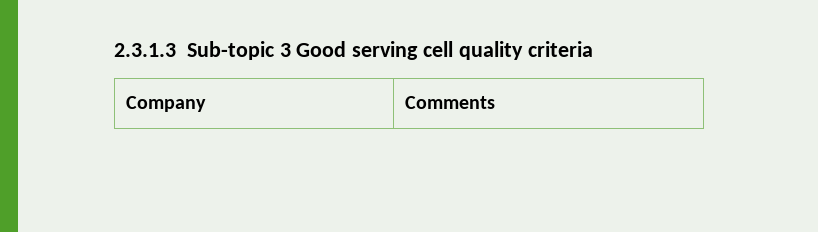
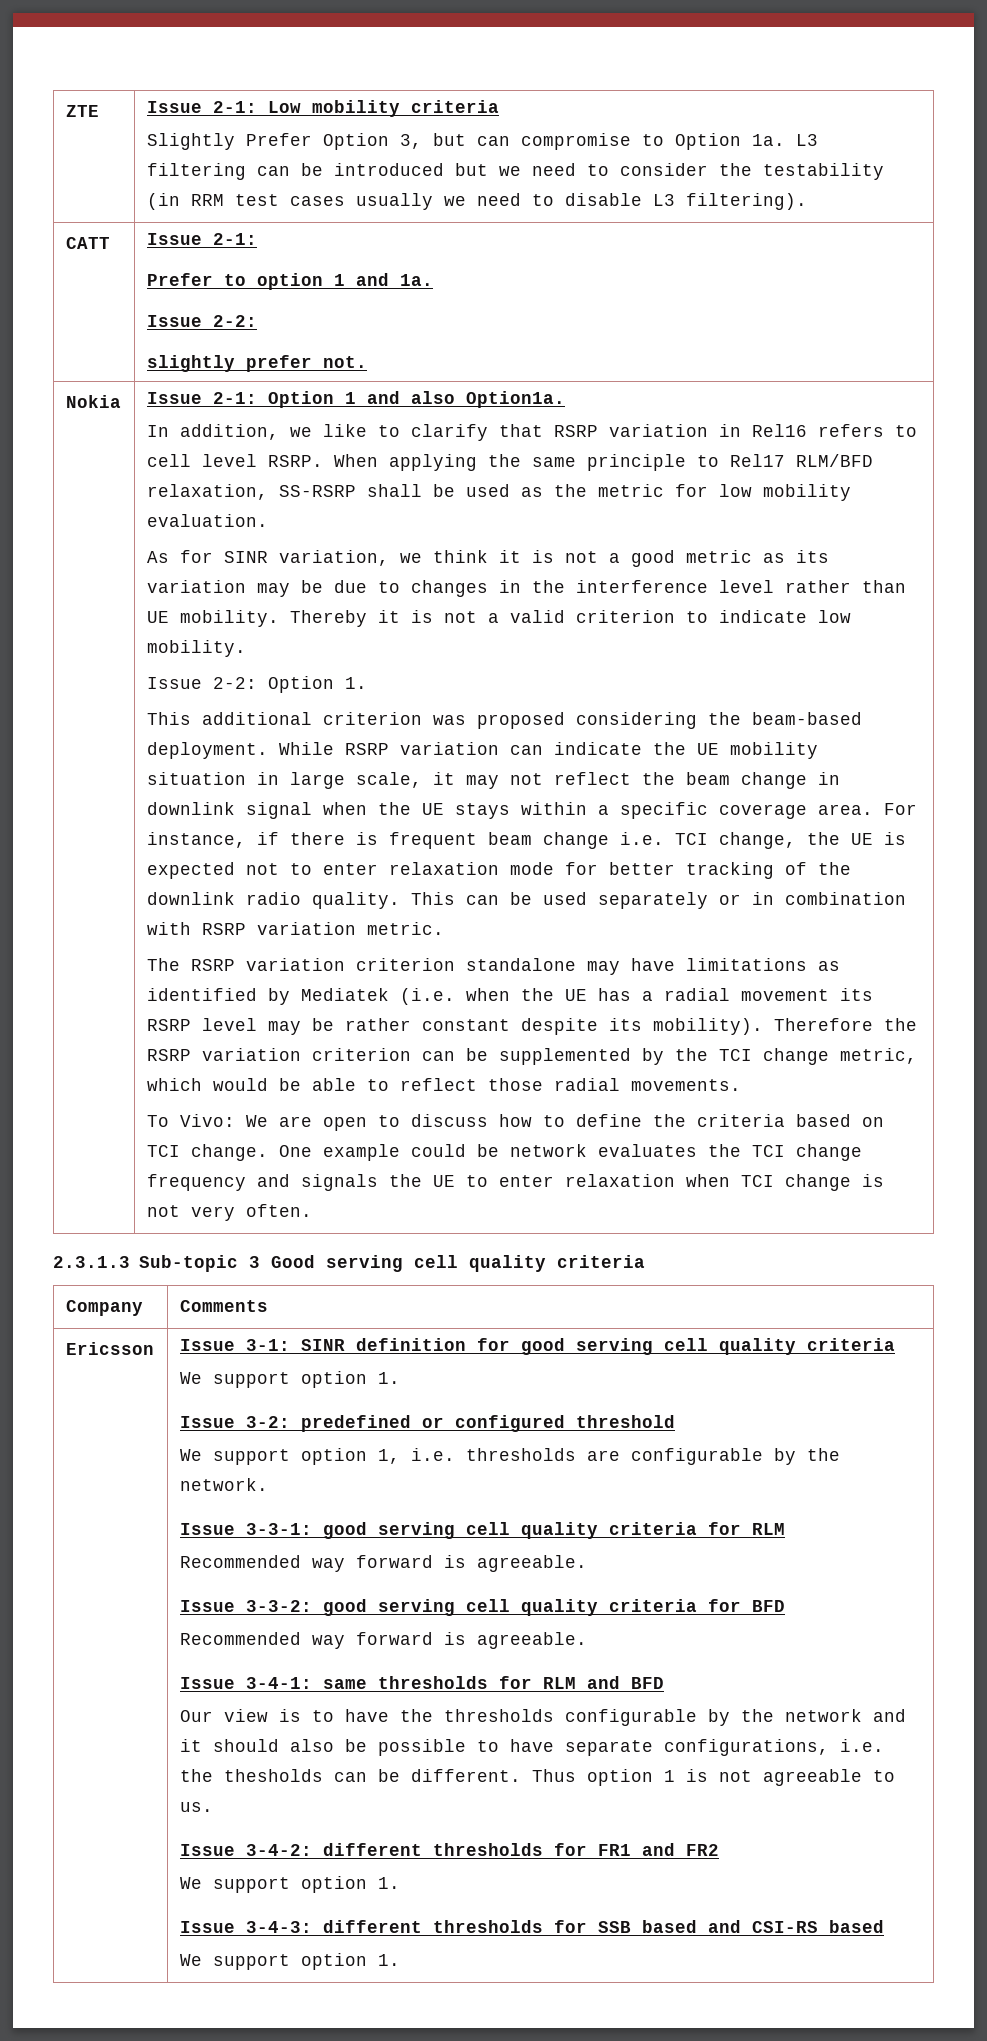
(114, 50) none -> [65,105,99,117] [146,100,499,117] [146,133,818,150] [146,163,884,180] [146,193,807,210] [65,237,110,249] [146,233,257,245] [146,273,433,290] [146,315,257,327] [146,355,367,372] [65,395,121,408] [146,391,565,408] [146,424,917,441] [146,454,873,471] [146,484,851,501] [146,514,268,527] [146,550,829,567] [146,580,906,597] [146,610,851,627] [146,640,246,657] [146,676,367,693] [146,712,862,729] [146,742,818,759] [146,772,840,789] [146,802,917,819] [146,832,906,849] [146,862,851,879] [146,892,906,909] [146,922,444,935] [146,958,840,975] [146,988,873,1005] [146,1018,917,1035] [146,1048,917,1065] [146,1078,741,1091] [146,1114,884,1131] [146,1144,862,1161] [146,1174,884,1191] [146,1204,312,1221] ZTE | Issue 2-1: Low mobility criteria // Slightly Prefer Option 3, but can compromise to Option 1a. L3 filtering can be introduced but we need to consider the testability (in RRM test cases usually we need to disable L3 filtering). // CATT | Issue 2-1: // Prefer to option 1 and 1a. // Issue 2-2: // slightly prefer not. // Nokia | Issue 2-1: Option 1 and also Option1a. // In addition, we like to clarify that RSRP variation in Rel16 refers to cell level RSRP. When applying the same principle to Rel17 RLM/BFD relaxation, SS-RSRP shall be used as the metric for low mobility evaluation. // As for SINR variation, we think it is not a good metric as its variation may be due to changes in the interference level rather than UE mobility. Thereby it is not a valid criterion to indicate low mobility. // Issue 2-2: Option 1. // This additional criterion was proposed considering the beam-based deployment. While RSRP variation can indicate the UE mobility situation in large scale, it may not reflect the beam change in downlink signal when the UE stays within a specific coverage area. For instance, if there is frequent beam change i.e. TCI change, the UE is expected not to enter relaxation mode for better tracking of the downlink radio quality. This can be used separately or in combination with RSRP variation metric. // The RSRP variation criterion standalone may have limitations as identified by Mediatek (i.e. when the UE has a radial movement its RSRP level may be rather constant despite its mobility). Therefore the RSRP variation criterion can be supplemented by the TCI change metric, which would be able to reflect those radial movements. // To Vivo: We are open to discuss how to define the criteria based on TCI change. One example could be network evaluates the TCI change frequency and signals the UE to enter relaxation when TCI change is not very often. //
(496, 102) none -> [65,1342,154,1355] [179,1338,895,1355] [179,1371,400,1388] [179,1415,675,1432] [179,1448,840,1465] [179,1478,268,1491] [179,1522,785,1539] [179,1555,587,1572] [179,1599,785,1616] [179,1632,587,1649] [179,1676,664,1689] [179,1709,906,1726] [179,1739,884,1756] [179,1769,895,1786] [179,1802,213,1812] [179,1843,719,1856] [179,1876,400,1893] [179,1920,884,1933] [179,1953,400,1970] // Ericsson | Issue 3-1: SINR definition for good serving cell quality criteria // We support option 1. // Issue 3-2: predefined or configured threshold // We support option 1, i.e. thresholds are configurable by the network. // Issue 3-3-1: good serving cell quality criteria for RLM // Recommended way forward is agreeable. // Issue 3-3-2: good serving cell quality criteria for BFD // Recommended way forward is agreeable. // Issue 3-4-1: same thresholds for RLM and BFD // Our view is to have the thresholds configurable by the network and it should also be possible to have separate configurations, i.e. the thesholds can be different. Thus option 1 is not agreeable to us. // Issue 3-4-2: different thresholds for FR1 and FR2 // We support option 1. // Issue 3-4-3: different thresholds for SSB based and CSI-RS based // We support option 1.

